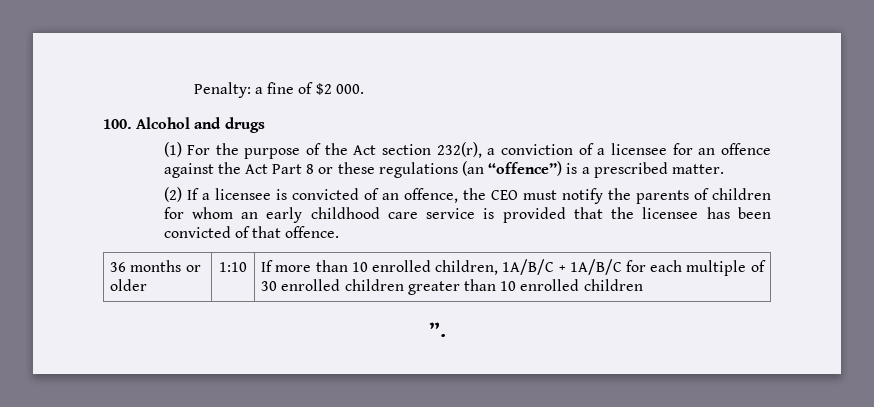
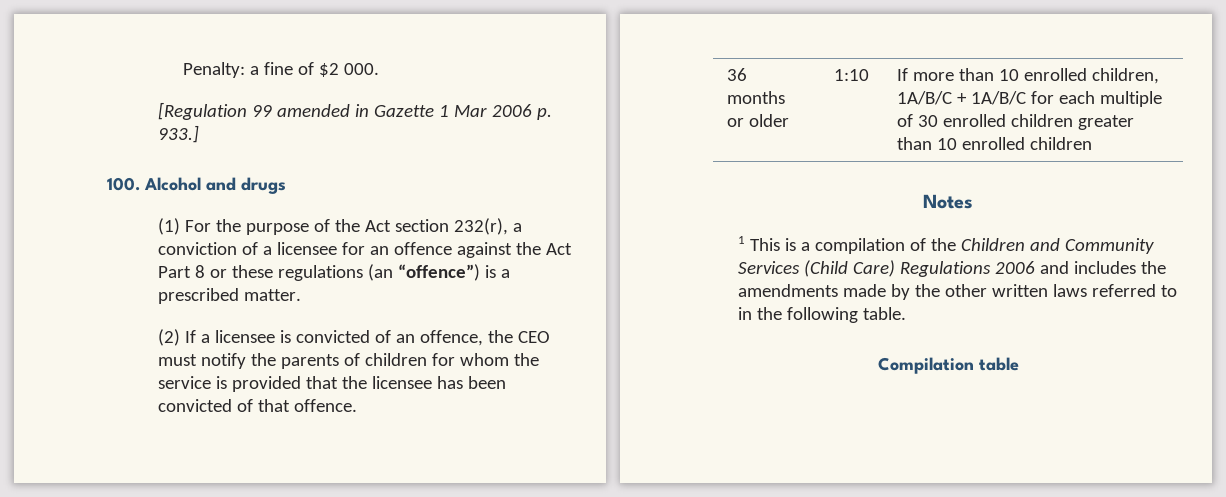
(364, 89) none -> [157,102,552,120] [157,125,199,143] // [Regulation 99 amended in Gazette 1 Mar 2006 p. 933.]
[241,207,418,223] an early childhood care -> [513,353,539,366] the
[428,322,446,337] ”. -> [923,194,973,209] [738,236,1155,254] [738,260,1167,277] [738,284,1178,300] [738,307,907,323] [877,357,1019,374] Notes // 1 This is a compilation of the Children and Community Services (Child Care) Regulations 2006 and includes the amendments made by the other written laws referred to in the following table. // Compilation table

